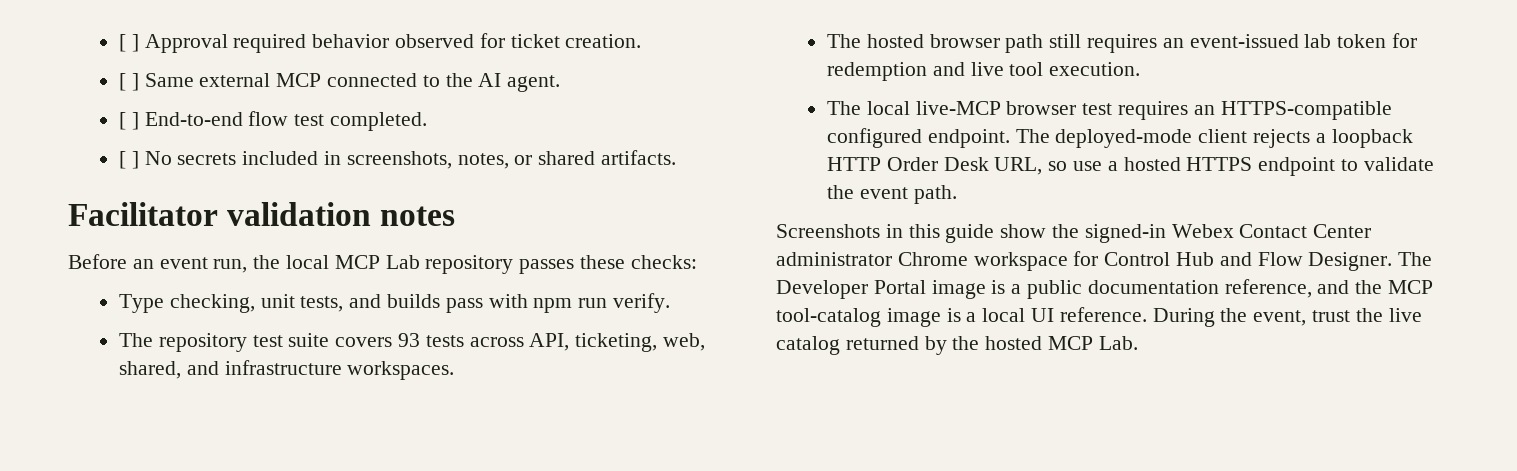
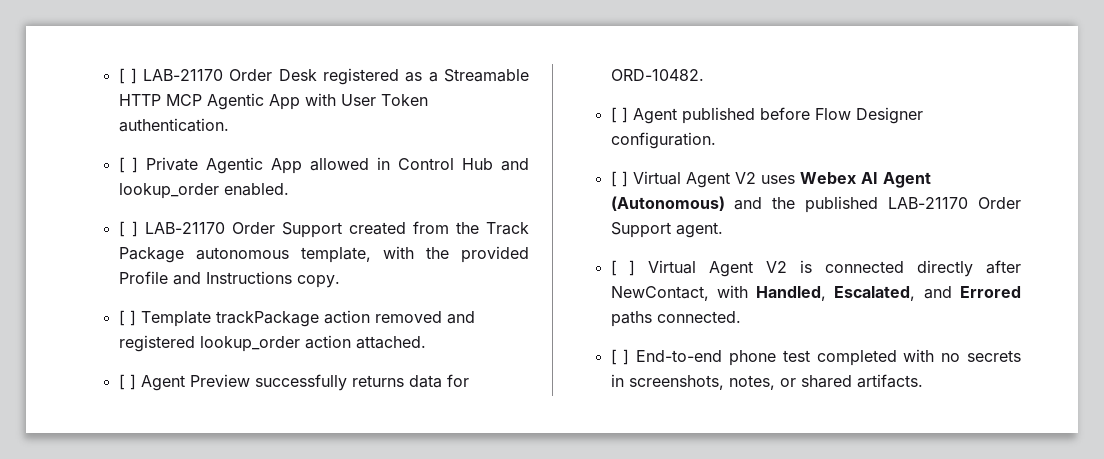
[118,33,642,53] [118,73,561,92] [118,111,428,131] [118,151,319,169] [ ] Approval required behavior observed for ticket creation. // [ ] Same external MCP connected to the AI agent. // [ ] End-to-end flow test completed. // [ ] No secrets included -> [118,68,529,85] [118,93,428,110] [118,118,229,132] [118,157,530,174] [118,183,289,199] [118,221,529,238] [118,246,529,263] [118,271,340,288] [118,310,475,327] [118,335,426,352] [118,374,469,391] [610,69,704,81] [610,107,923,124] [610,132,716,149] [610,171,931,188] [610,196,1021,213] [610,222,723,238] [610,260,1021,277] [610,285,1021,301] [610,311,741,327] [610,349,1021,366] [ ] LAB-21170 Order Desk registered as a Streamable HTTP MCP Agentic App with User Token authentication. // [ ] Private Agentic App allowed in Control Hub and lookup_order enabled. // [ ] LAB-21170 Order Support created from the Track Package autonomous template, with the provided Profile and Instructions copy. // [ ] Template trackPackage action removed and registered lookup_order action attached. // [ ] Agent Preview successfully returns data for ORD-10482. // [ ] Agent published before Flow Designer configuration. // [ ] Virtual Agent V2 uses Webex AI Agent (Autonomous) and the published LAB-21170 Order Support agent. // [ ] Virtual Agent V2 is connected directly after NewContact, with Handled, Escalated, and Errored paths connected. // [ ] End-to-end phone test completed with no secrets
[68,202,456,226] [68,254,697,274] [118,293,671,313] [118,333,706,352] [118,360,455,380] [826,33,1418,53] [826,62,1141,81] [826,101,1392,120] [826,128,1413,148] [826,157,1434,176] [826,185,957,204] [776,224,1372,243] [776,251,1433,271] [776,279,1434,299] [776,307,1422,327] [776,336,1138,355] // Facilitator validation notes // Before an event run, the local MCP Lab repository passes these checks: // Type checking, unit tests, and builds pass with npm run verify. // The repository test suite covers 93 tests across API, ticketing, web, shared, and infrastructure workspaces. // The hosted browser path still requires an event-issued lab token for redemption and live tool execution. // The local live-MCP browser test requires an HTTPS-compatible configured endpoint. The deployed-mode client rejects a loopback HTTP Order Desk URL, so use a hosted HTTPS endpoint to validate the event path. // Screenshots in this guide show the signed-in Webex Contact Center administrator Chrome workspace for Control Hub and Flow Designer. The Developer Portal image is a public documentation reference, and the MCP tool-catalog image is a local UI reference. During the event, trust the live catalog returned by the hosted MCP Lab. -> (923, 381) none

